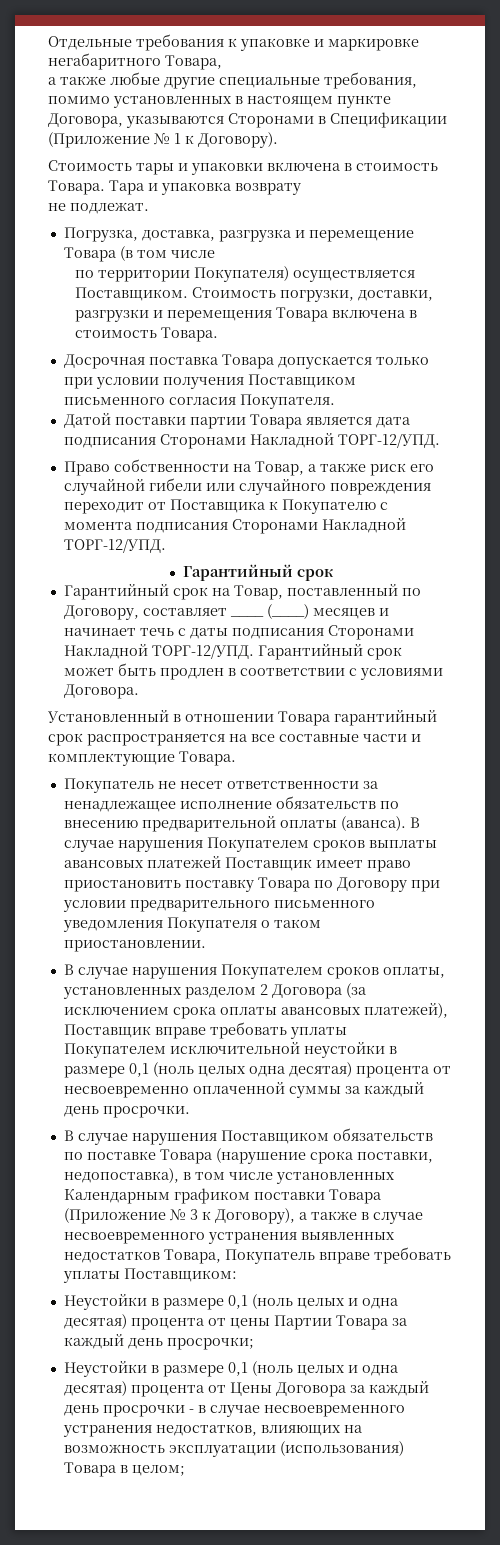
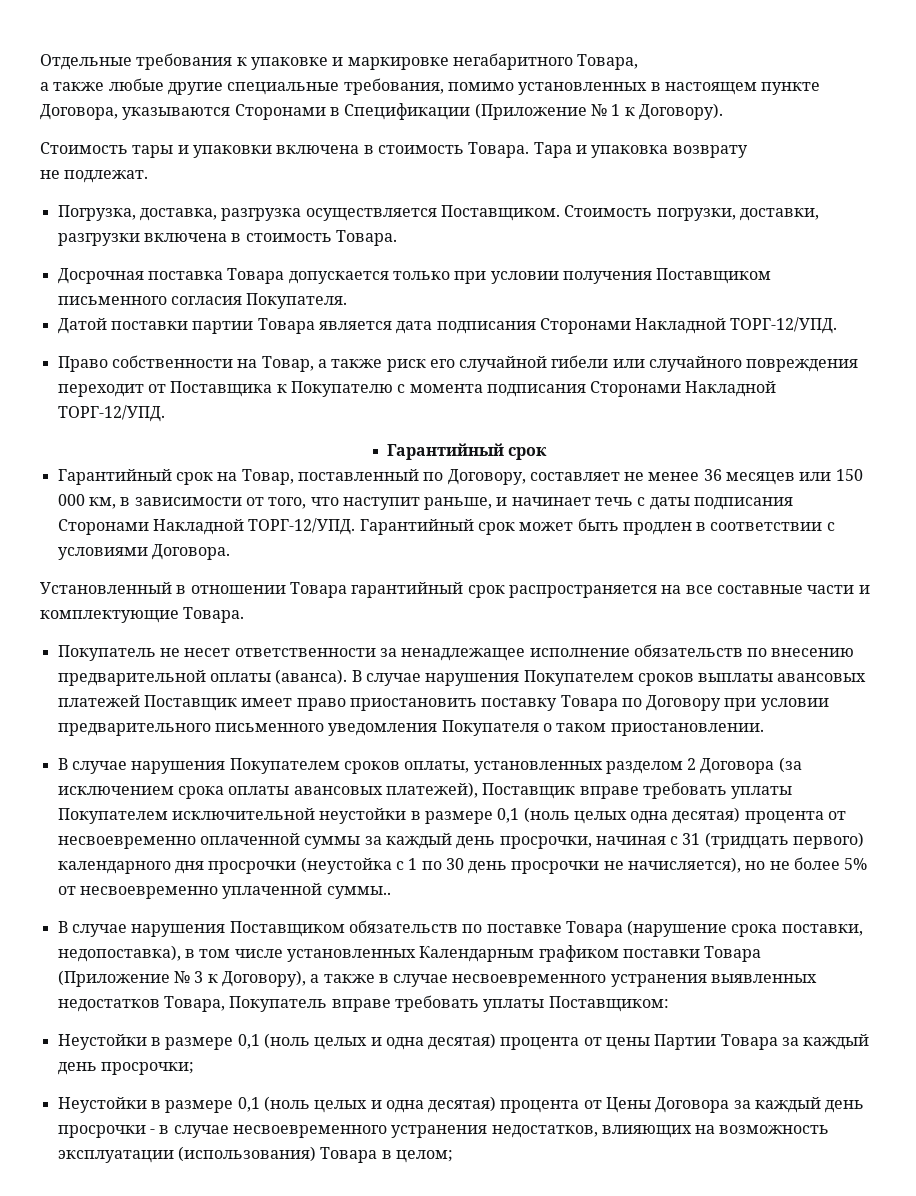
[294,230,414,242] [63,246,215,262] [75,266,290,282] и перемещение Товара (в том числе // по территории Покупателя) -> (302, 214) none
[153,307,329,322] и перемещения Товара -> (140, 239) none
[229,604,375,619] ____ (____) месяцев -> [624,469,863,485] [57,494,493,510] не менее 36 месяцев или 150 000 км, в зависимости от того, что наступит раньше,
[102,1105,190,1118] просрочки. -> [499,832,865,849] [57,857,868,874] [57,883,391,899] просрочки, начиная с 31 (тридцать первого) календарного дня просрочки (неустойка с 1 по 30 день просрочки не начисляется), но не более 5% от несвоевременно уплаченной суммы..

